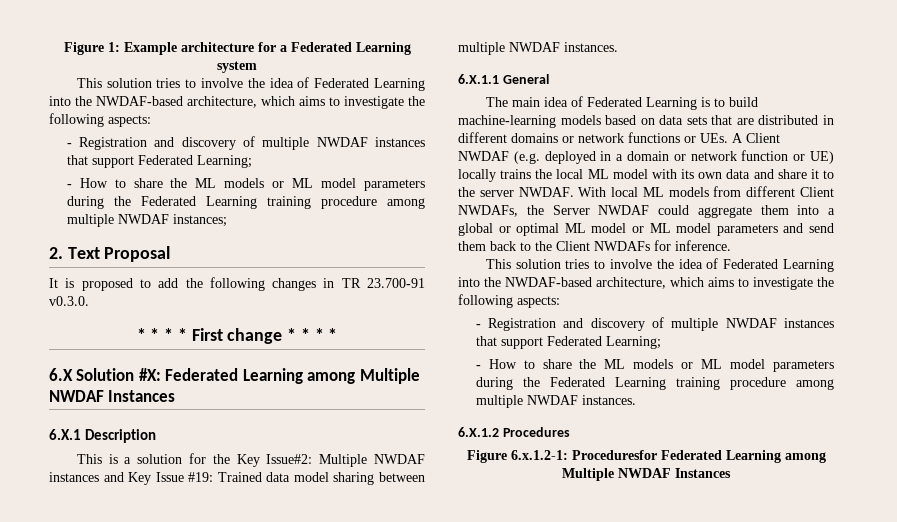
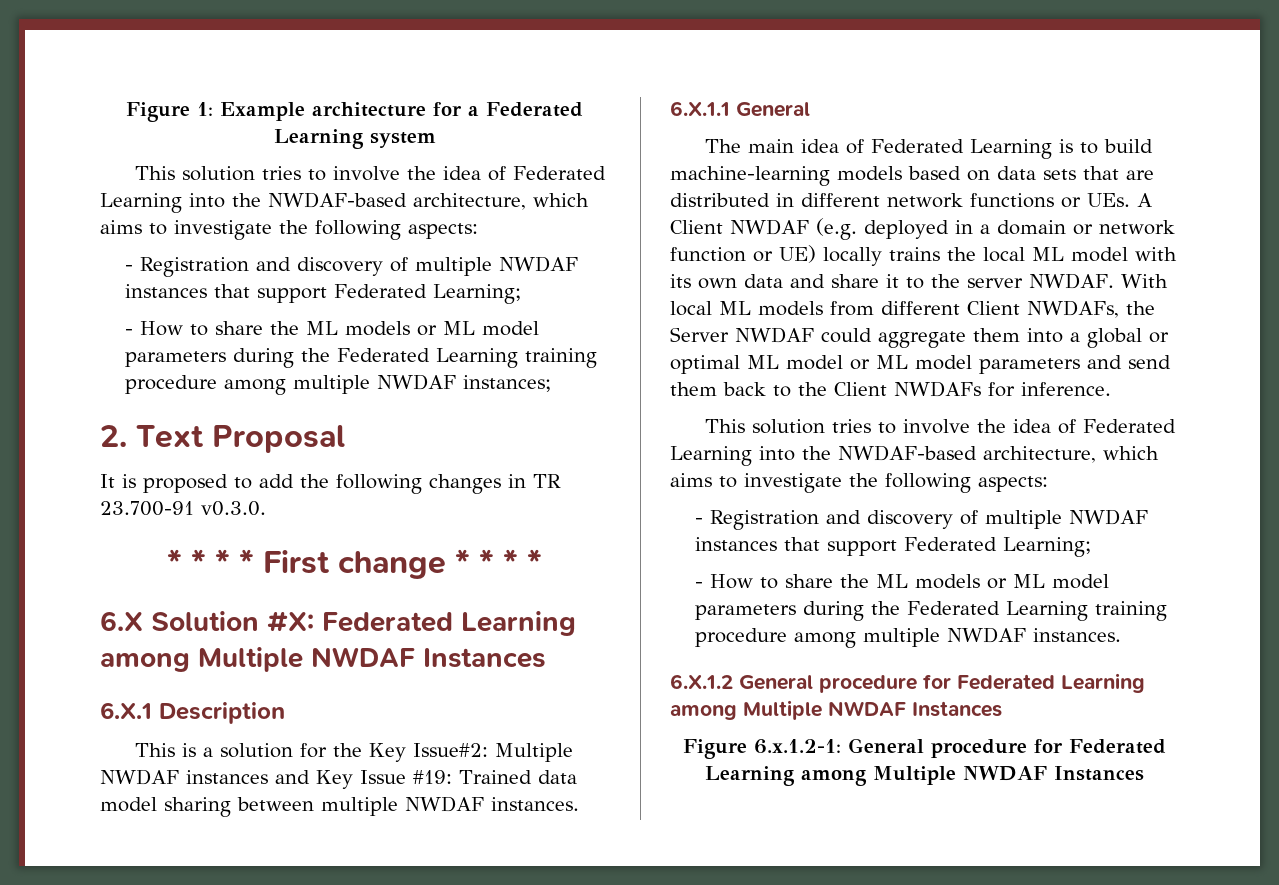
[511,133,574,143] domains or -> (880, 200) none
[502,427,570,437] [466,450,826,463] [562,468,731,481] Procedures // Figure 6.x.1.2-1: Proceduresfor Federated Learning among Multiple NWDAF Instances -> [739,673,1145,693] [670,700,1002,720] [683,738,1166,759] [705,766,1144,786] General procedure for Federated Learning among Multiple NWDAF Instances // Figure 6.x.1.2-1: General procedure for Federated Learning among Multiple NWDAF Instances

